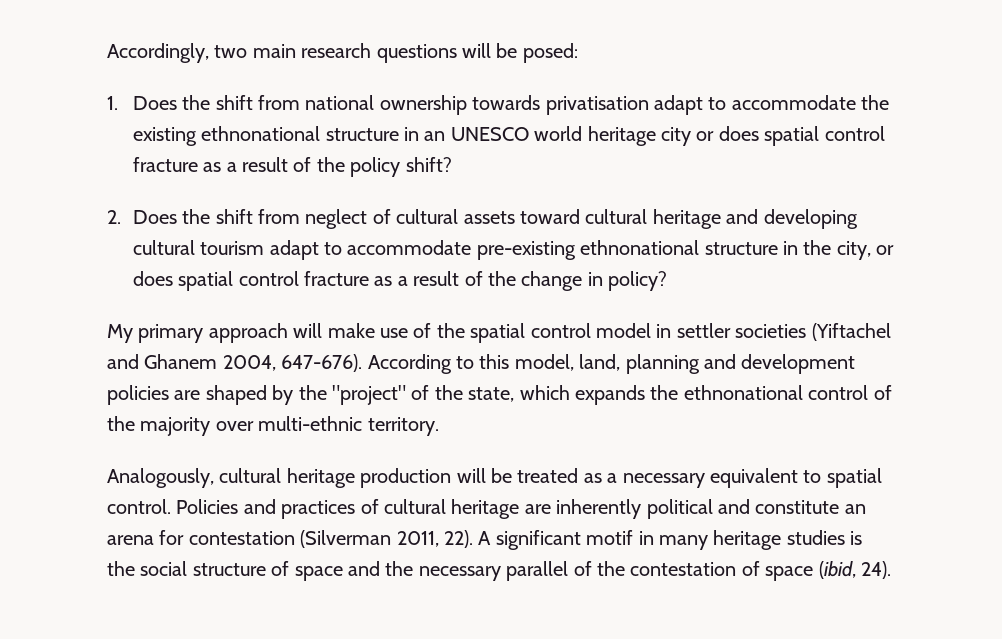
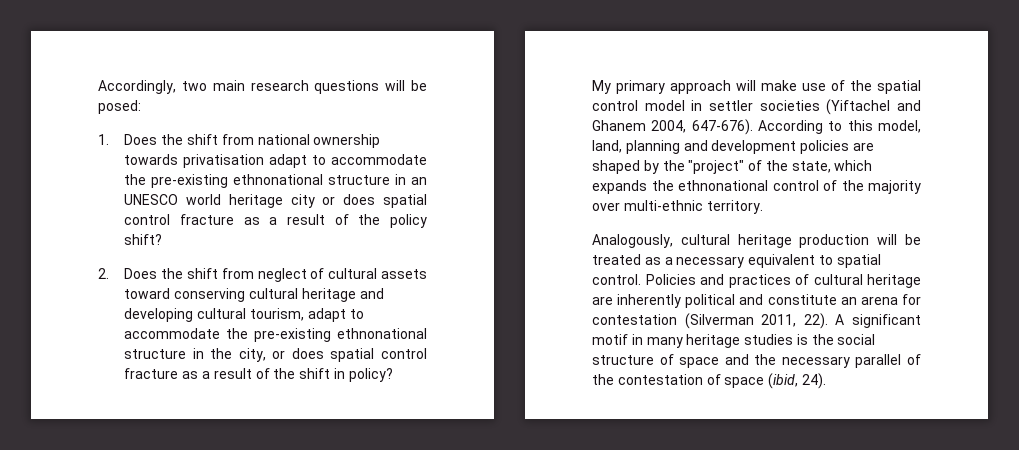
[132,127,197,146] existing -> [151,174,229,188] pre-existing
(580, 216) none -> [174,288,246,302] conserving
[200,240,472,260] tourism adapt to accommodate -> [250,308,364,322] [124,328,249,339] tourism, adapt to accommodate the
[521,271,583,291] change -> [299,368,331,379] shift

